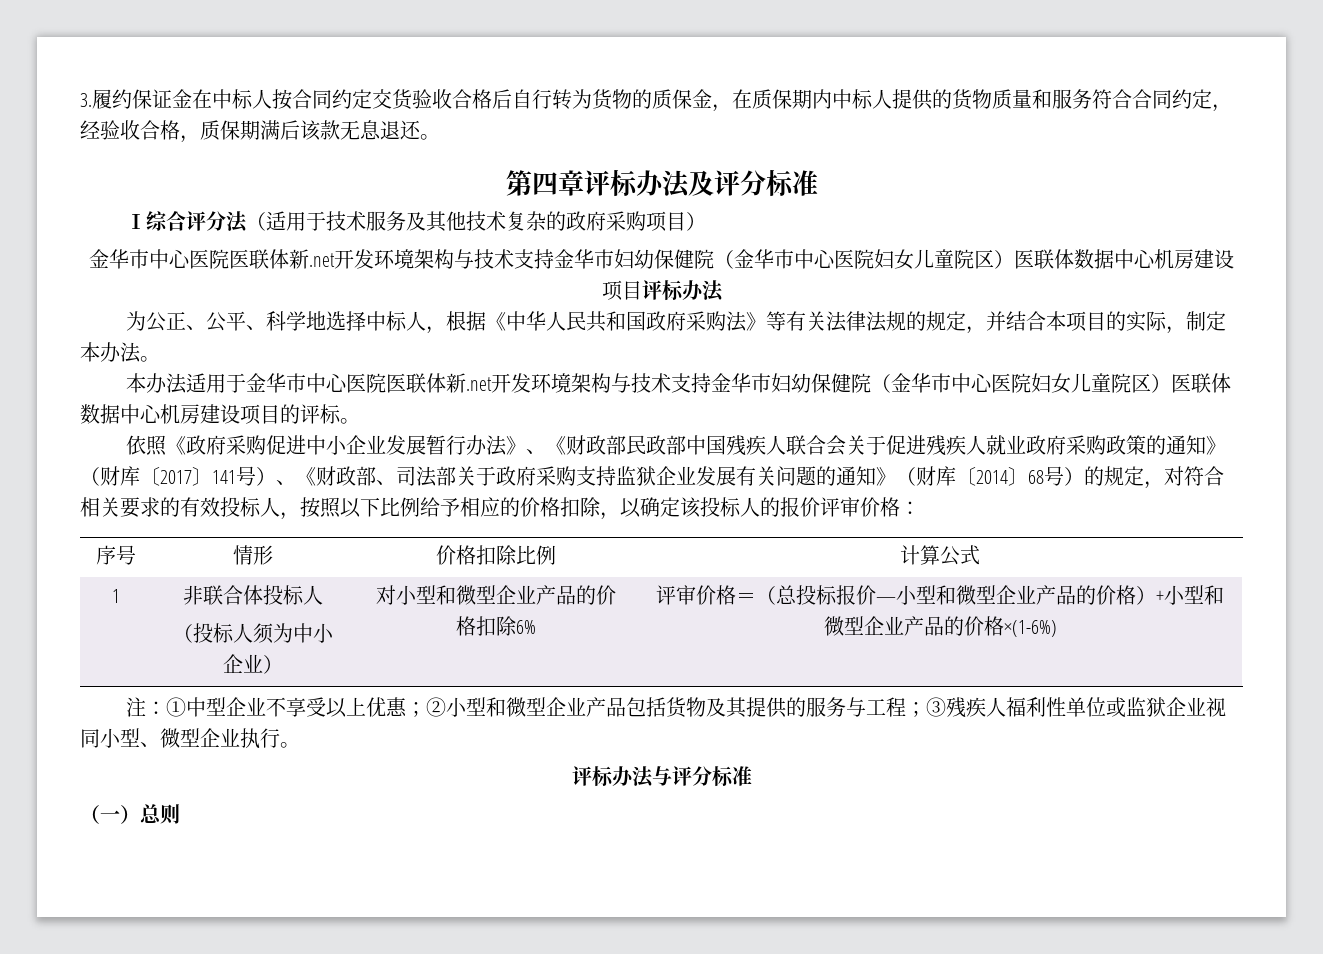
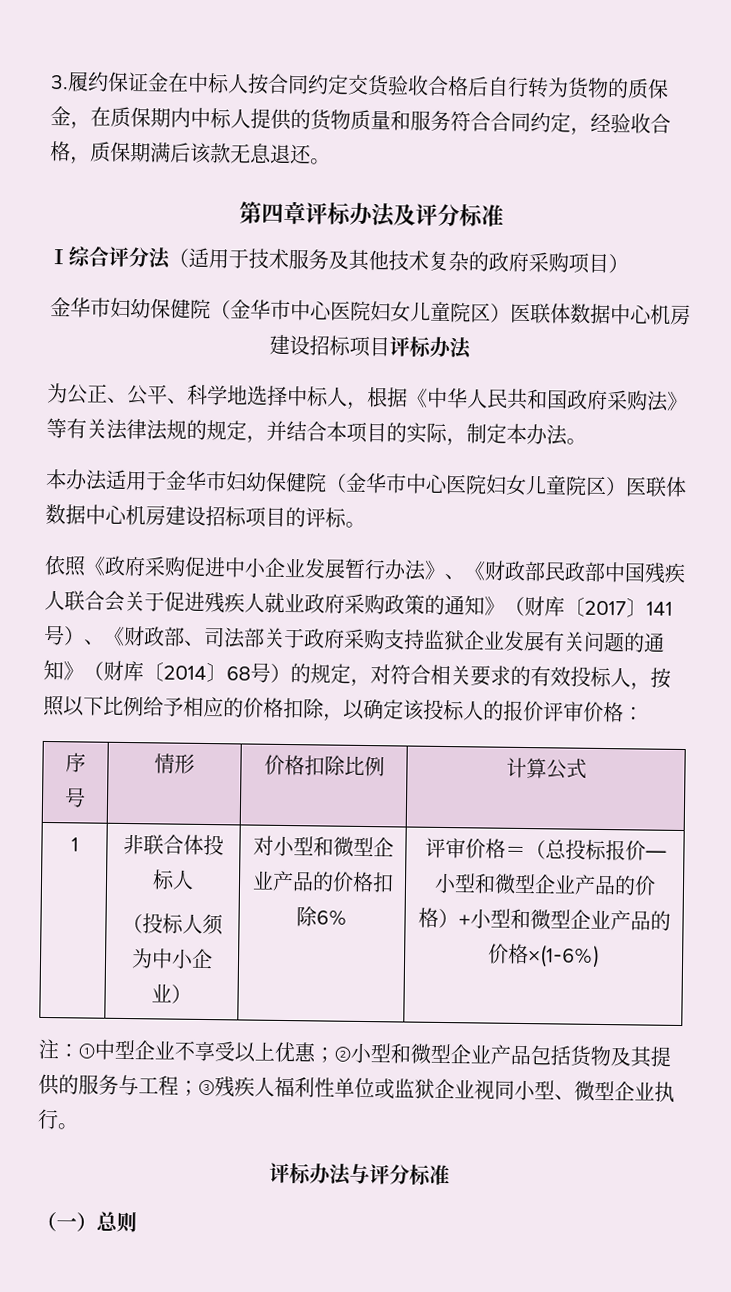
[149,249,614,269] 中心医院医联体新.net开发环境架构与技术支持金华市 -> (111, 307) none
(1234, 259) none -> [308,335,351,356] 招标
[305,373,771,393] 中心医院医联体新.net开发环境架构与技术支持金华市 -> (227, 481) none
(240, 414) none -> [205,505,247,527] 招标

